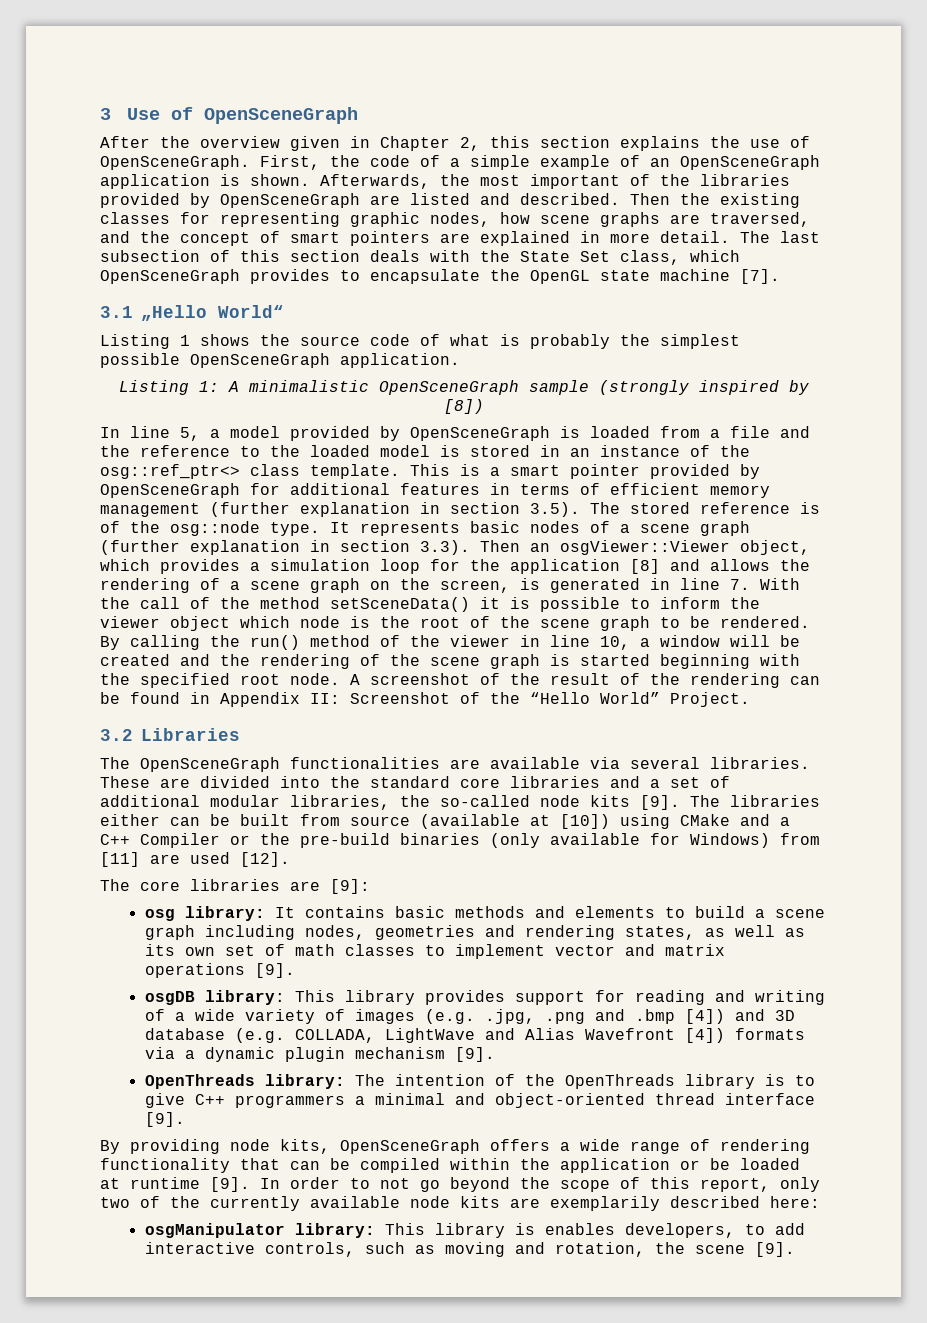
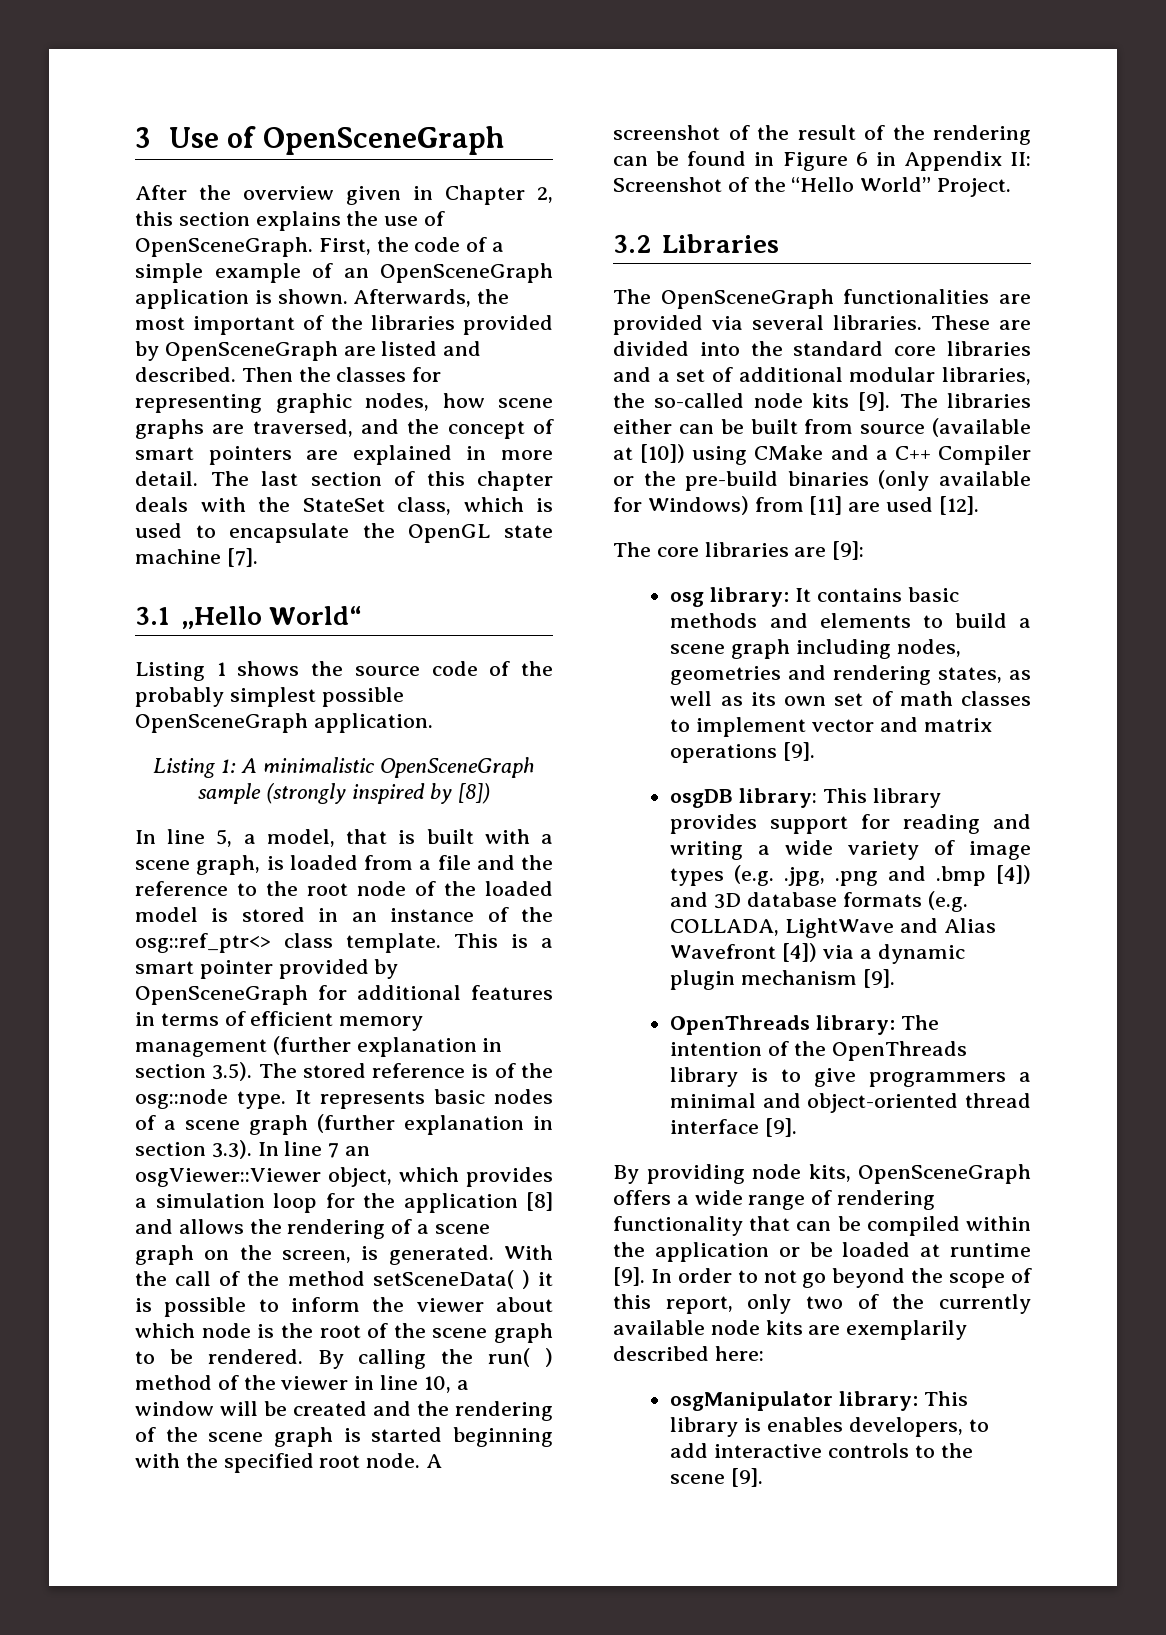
[720,193,800,208] existing -> (331, 374) none
[100,250,360,262] subsection of this section -> [310,471,553,491] section of this chapter
[520,250,740,265] [100,269,330,284] State Set class, which OpenSceneGraph provides -> [302,497,553,515] [135,523,182,538] StateSet class, which is used
[450,334,650,349] what is probably the -> [521,661,553,676] [135,687,224,707] the probably
[230,426,550,441] model provided by OpenSceneGraph -> [266,829,553,847] [135,855,261,875] model, that is built with a scene graph,
(300, 451) none -> [307,881,476,896] root node of the
[480,540,520,552] Then -> [257,1141,340,1158] In line 7
[550,578,750,593] generated in line 7. -> [388,1245,494,1265] generated.
[330,597,470,612] setSceneData() -> [372,1270,530,1289] setSceneData( )
[170,616,230,631] object -> [495,1297,553,1312] about
[250,635,300,650] run() -> [488,1348,553,1367] run( )
(210, 698) none -> [782,152,896,171] Figure 6 in
[490,757,580,769] available -> [613,315,703,335] provided
[144,1009,165,1021] of -> (744, 850) none
[354,1009,415,1024] images -> [968,841,1031,860] [670,868,725,886] image types
(225, 1034) none -> [842,892,922,907] formats
[734,1028,805,1040] formats -> (818, 952) none
[194,1094,225,1105] C++ -> (857, 1077) none
[264,1242,645,1257] controls, such as moving and rotation, -> [828,1443,935,1458] controls to

